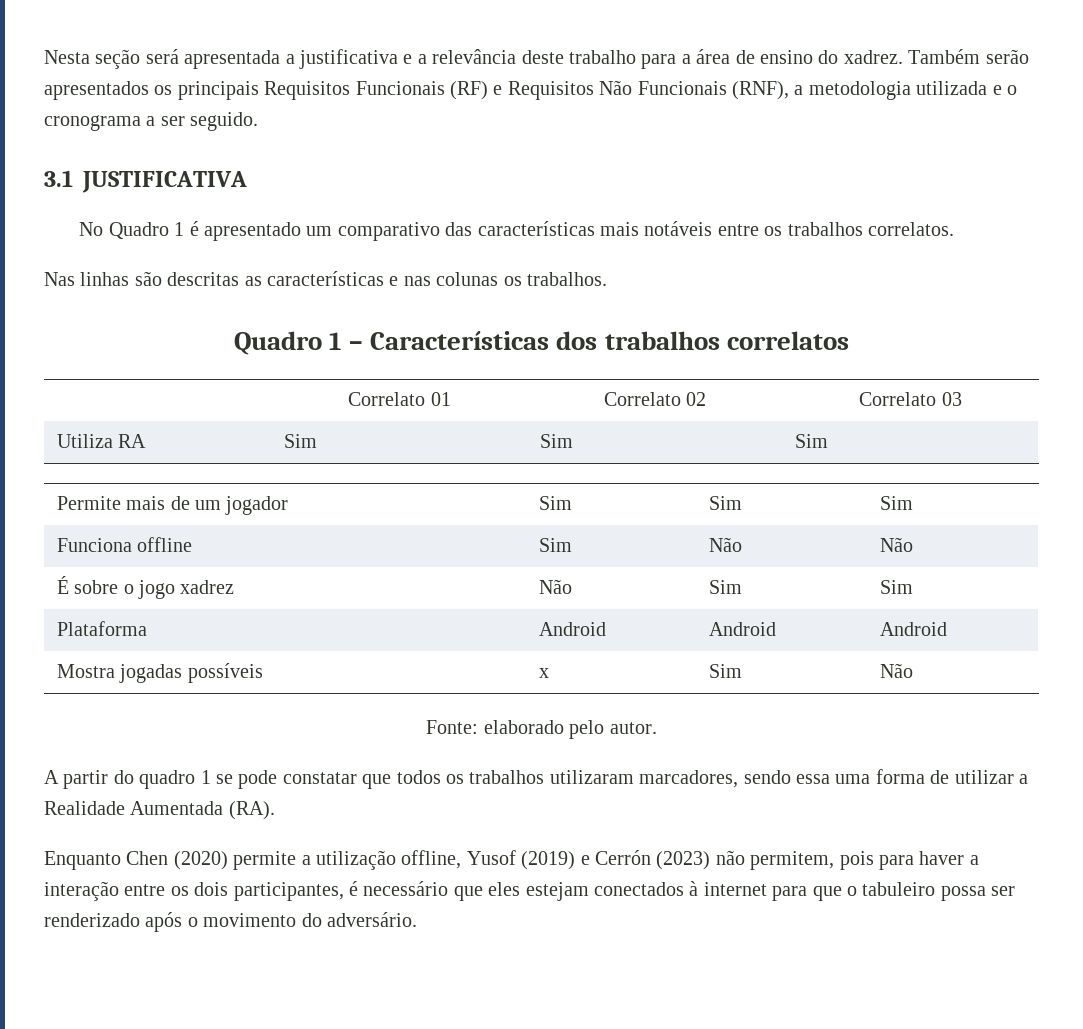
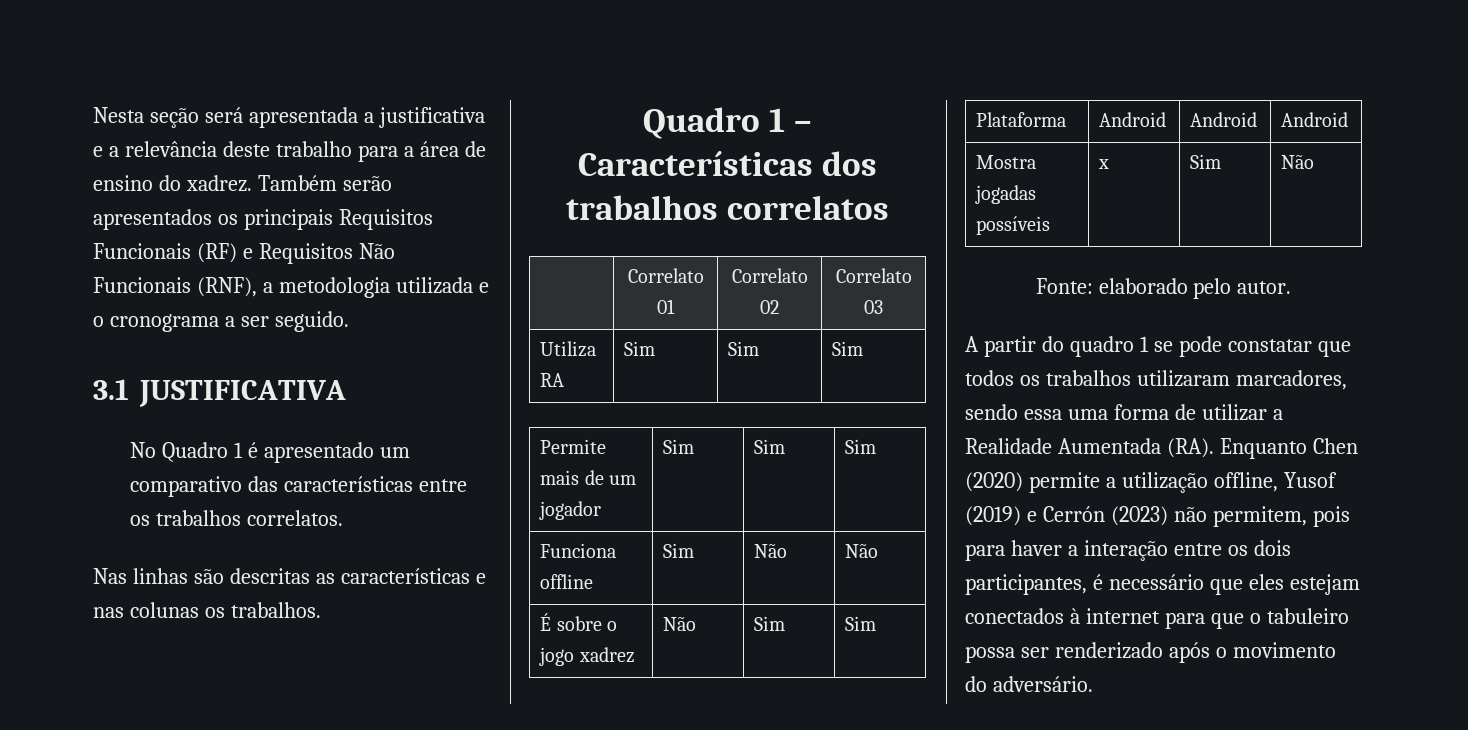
[600,221,713,236] mais notáveis -> (414, 484) none
(275, 810) // -> (1214, 448) none

